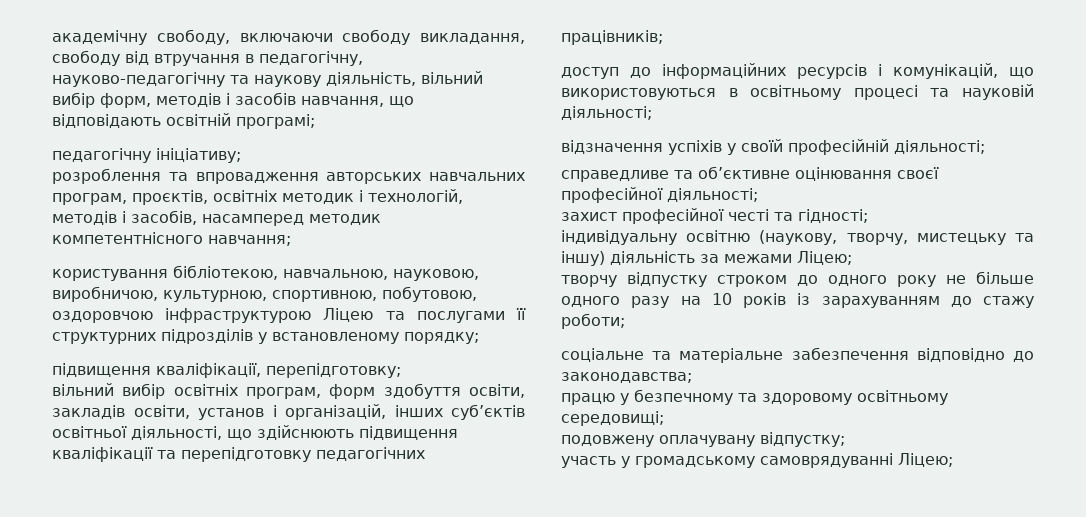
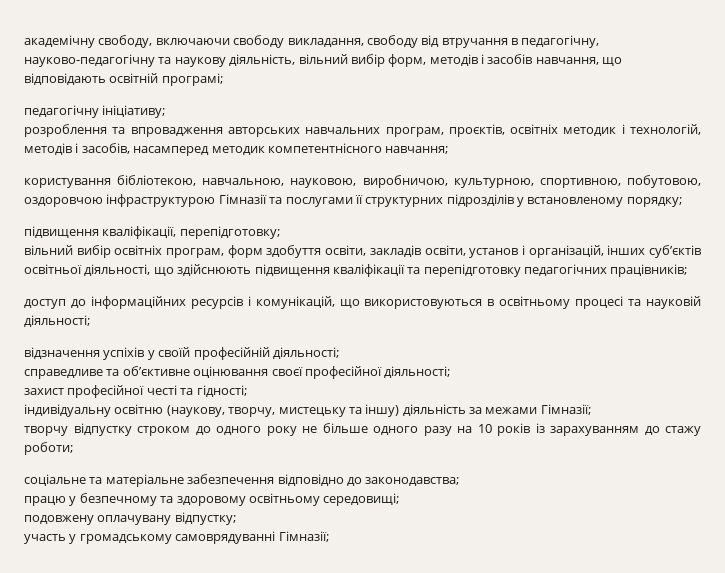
[323,308,374,322] Ліцею -> [218,194,267,204] Гімназії
[797,251,852,265] Ліцею; -> [540,404,591,415] Гімназії;
[898,453,953,467] Ліцею; -> [278,531,329,542] Гімназії;

